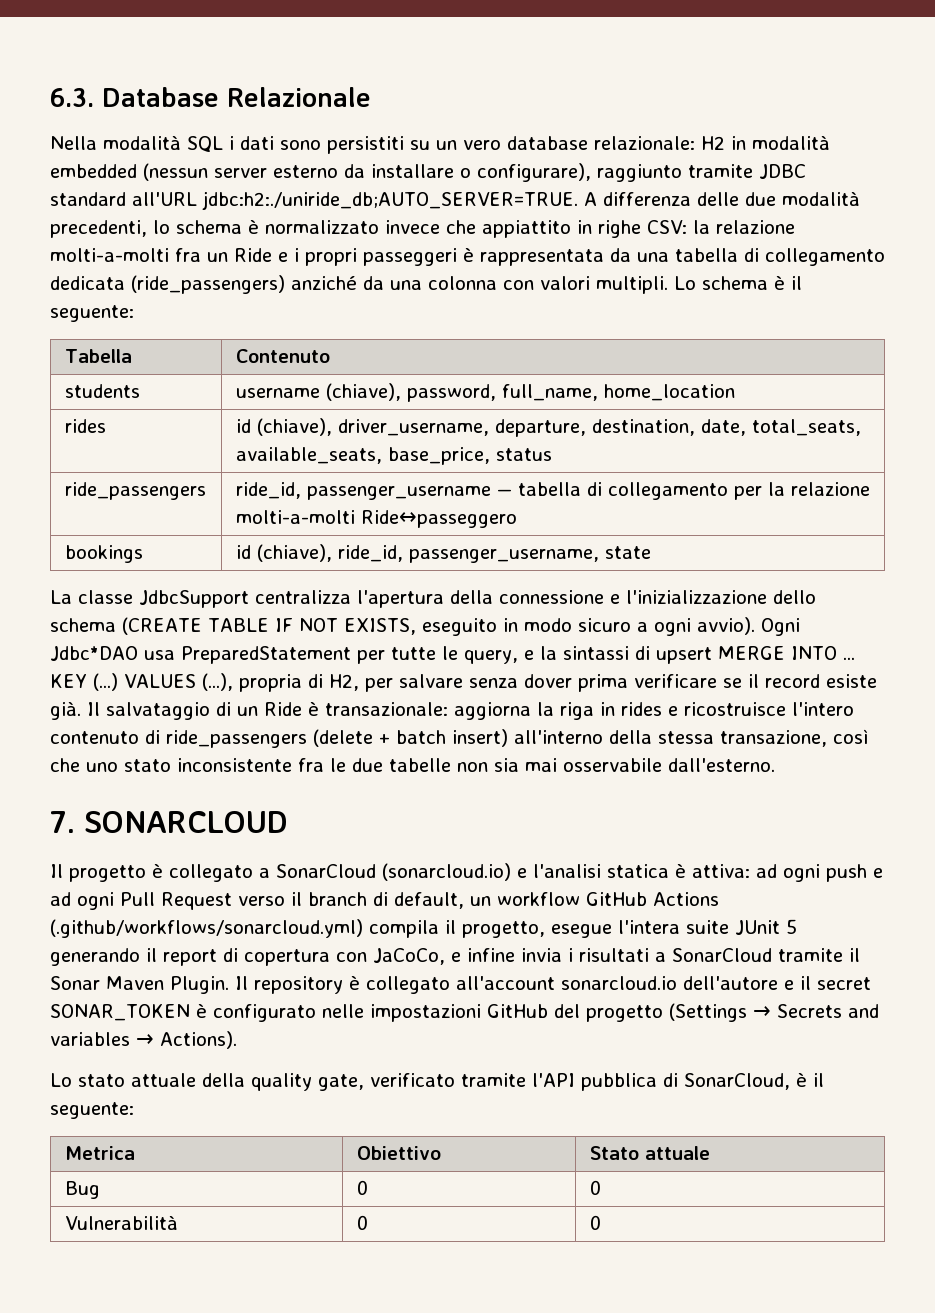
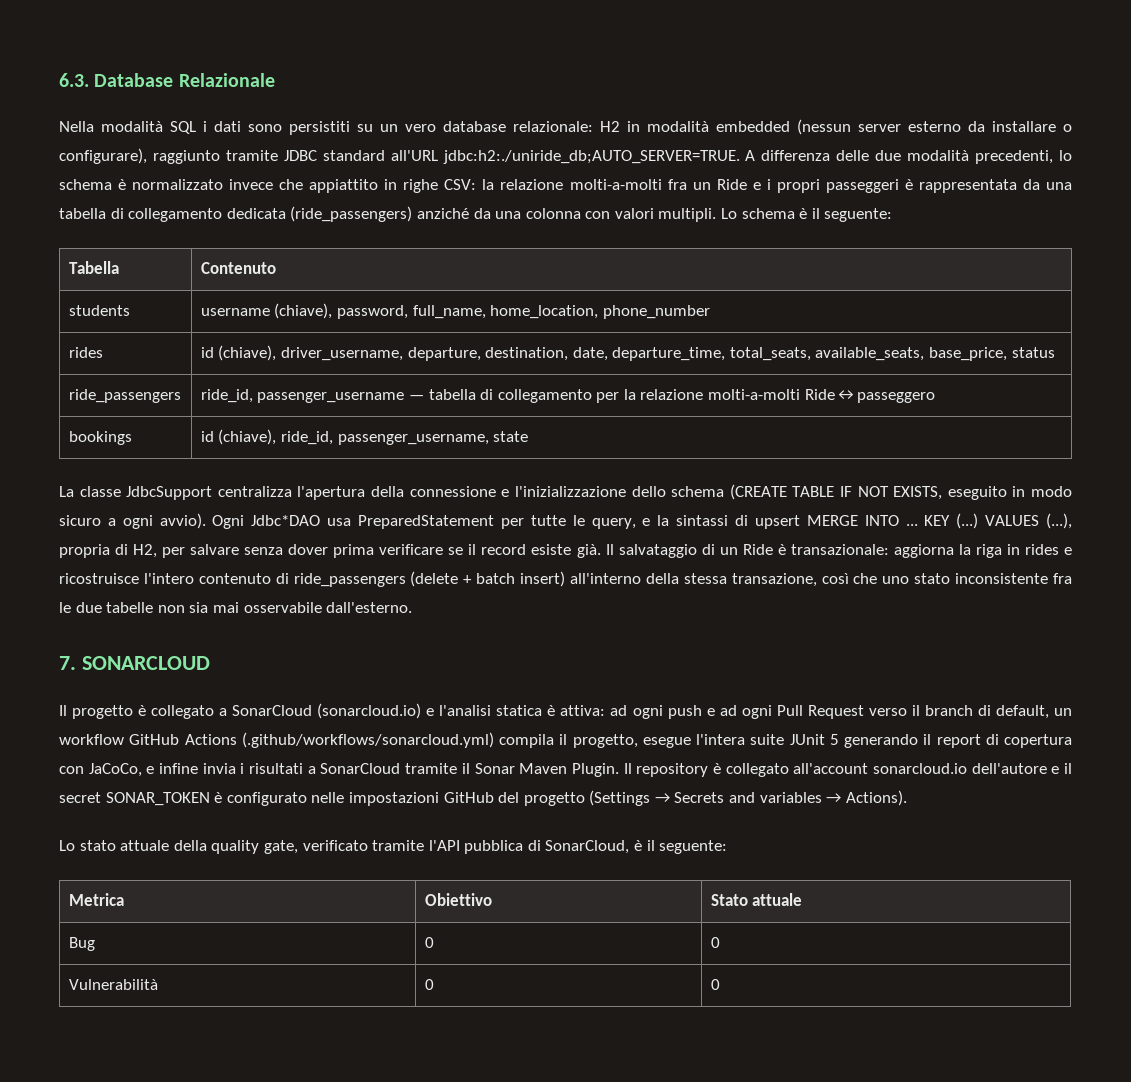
[603,384,735,401] home_location -> [490,305,710,319] home_location, phone_number
(746, 427) none -> [612,347,726,361] departure_time,

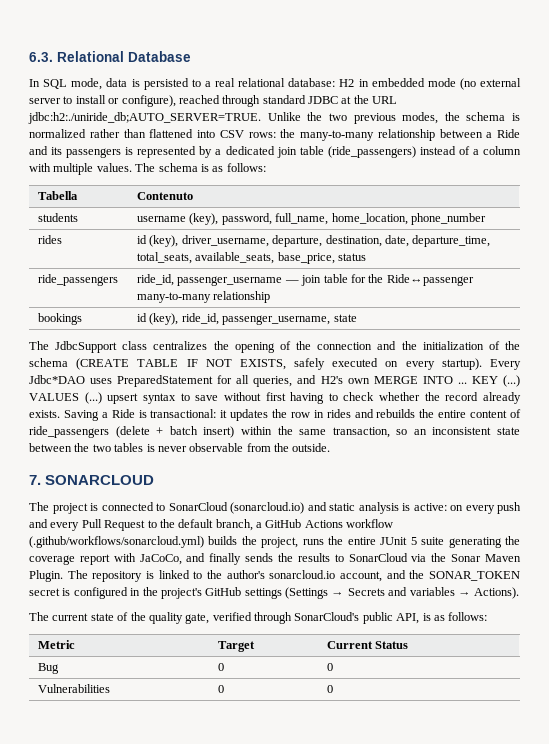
(89, 80) none -> [57,51,124,62] Relational
[178,73,275,87] [59,119,1072,135] [59,148,1072,164] [59,179,1072,193] [59,206,893,222] Relazionale // Nella modalità SQL i dati sono persistiti su un vero database relazionale: H2 in modalità embedded (nessun server esterno da installare o configurare), raggiunto tramite JDBC standard all'URL jdbc:h2:./uniride_db;AUTO_SERVER=TRUE. A differenza delle due modalità precedenti, lo schema è normalizzato invece che appiattito in righe CSV: la relazione molti-a-molti fra un Ride e i propri passeggeri è rappresentata da una tabella di collegamento dedicata (ride_passengers) anziché da una colonna con valori multipli. Lo schema è il seguente: -> [29,78,521,90] [29,95,398,107] [28,112,520,124] [29,129,520,141] [29,146,521,158] [29,163,266,175] // In SQL mode, data is persisted to a real relational database: H2 in embedded mode (no external server to install or configure), reached through standard JDBC at the URL jdbc:h2:./uniride_db;AUTO_SERVER=TRUE. Unlike the two previous modes, the schema is normalized rather than flattened into CSV rows: the many-to-many relationship between a Ride and its passengers is represented by a dedicated join table (ride_passengers) instead of a column with multiple values. The schema is as follows:
[274,303,333,319] (chiave), -> [189,213,219,225] (key),
[218,345,277,361] (chiave), -> [149,235,179,247] (key),
[428,389,935,403] tabella di collegamento per la relazione molti-a-molti Ride↔passeggero -> [301,274,474,286] [137,291,271,303] join table for the Ride↔passenger many-to-many relationship
[218,429,277,445] (chiave), -> [149,313,179,325] (key),
[59,486,666,500] La classe JdbcSupport centralizza l'apertura della connessione e l'inizializzazione dello -> [29,341,520,353] The JdbcSupport class centralizes the opening of the connection and the initialization of the
[947,486,1072,500] [59,513,800,529] eseguito in modo sicuro a ogni avvio). Ogni Jdbc*DAO usa PreparedStatement per tutte le query, e la sintassi di upsert -> [294,358,521,370] [29,375,370,387] safely executed on every startup). Every Jdbc*DAO uses PreparedStatement for all queries, and H2's own
[1045,513,1072,529] [59,544,1073,558] [59,573,289,584] (...), propria di H2, per salvare senza dover prima verificare se il record esiste già. Il salvataggio di un Ride è transazionale: aggiorna la riga in rides e ricostruisce l'intero contenuto di -> [84,392,522,404] [29,409,521,421] (...) upsert syntax to save without first having to check whether the record already exists. Saving a Ride is transactional: it updates the row in rides and rebuilds the entire content of
[570,573,1073,587] [59,602,413,613] [59,656,210,670] [59,703,1072,719] [59,732,1072,748] [59,763,1072,777] [59,792,585,806] all'interno della stessa transazione, così che uno stato inconsistente fra le due tabelle non sia mai osservabile dall'esterno. // 7. SONARCLOUD // Il progetto è collegato a SonarCloud (sonarcloud.io) e l'analisi statica è attiva: ad ogni push e ad ogni Pull Request verso il branch di default, un workflow GitHub Actions (.github/workflows/sonarcloud.yml) compila il progetto, esegue l'intera suite JUnit 5 generando il report di copertura con JaCoCo, e infine invia i risultati a SonarCloud tramite il Sonar Maven Plugin. Il repository è collegato all'account sonarcloud.io dell'autore e il secret SONAR_TOKEN è configurato nelle impostazioni GitHub del progetto -> [240,426,520,438] [29,443,331,452] [29,475,155,485] [29,502,521,514] [29,519,394,531] [29,536,520,548] [29,553,521,565] [29,570,520,582] [29,587,282,599] within the same transaction, so an inconsistent state between the two tables is never observable from the outside. // 7. SONARCLOUD // The project is connected to SonarCloud (sonarcloud.io) and static analysis is active: on every push and every Pull Request to the default branch, a GitHub Actions workflow (.github/workflows/sonarcloud.yml) builds the project, runs the entire JUnit 5 suite generating the coverage report with JaCoCo, and finally sends the results to SonarCloud via the Sonar Maven Plugin. The repository is linked to the author's sonarcloud.io account, and the SONAR_TOKEN secret is configured in the project's GitHub settings
[59,840,728,854] [68,893,124,906] [424,893,492,906] [710,893,803,906] Lo stato attuale della quality gate, verificato tramite l'API pubblica di SonarCloud, è il seguente: // Metrica | Obiettivo | Stato attuale -> [29,612,488,624] [38,640,76,649] [218,641,256,652] [327,641,409,649] The current state of the quality gate, verified through SonarCloud's public API, is as follows: // Metric | Target | Current Status
[68,979,158,990] Vulnerabilità -> [38,684,111,693] Vulnerabilities

